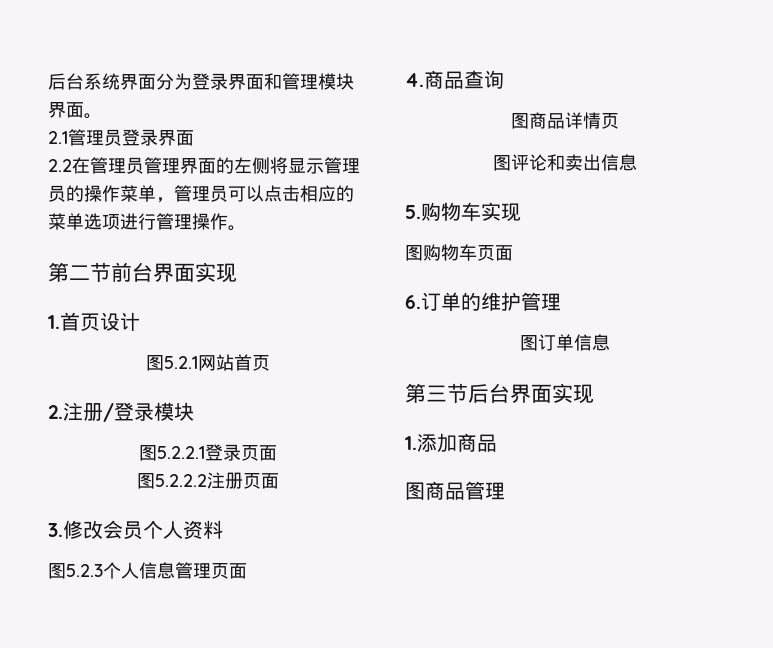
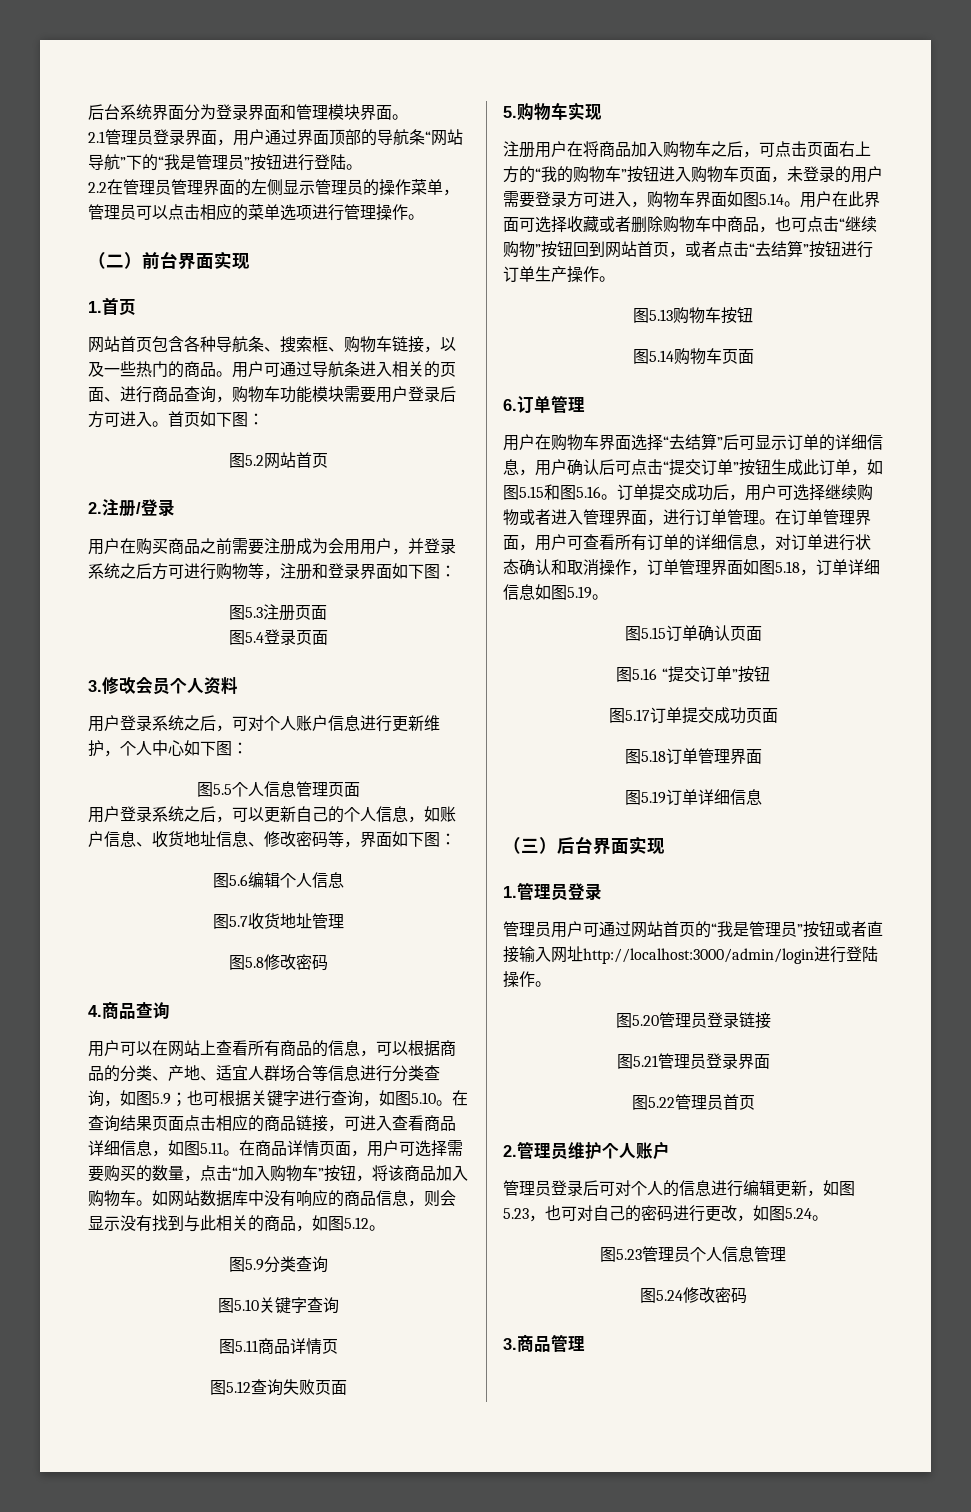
(194, 138) none -> [217,129,463,146] [88,154,362,171] ，用户通过界面顶部的导航条“网站导航”下的“我是管理员”按钮进行登陆。
[270,157,288,174] 将 -> (283, 187) none
[48,262,111,282] 第二节 -> [88,252,142,269] （二）
[100,312,140,331] [146,355,198,371] 设计 // 图5.2.1 -> [88,336,456,353] [88,361,456,378] [88,386,456,403] [88,411,264,428] [228,453,264,468] // 网站首页包含各种导航条、搜索框、购物车链接，以及一些热门的商品。用户可通过导航条进入相关的页面、进行商品查询，购物车功能模块需要用户登录后方可进入。首页如下图： // 图5.2
[154,402,194,421] [139,444,277,461] [137,472,243,489] 模块 // 图5.2.2.1登录页面 // 图5.2.2.2注册 -> [88,538,456,555] [88,563,456,580] [229,604,327,621] [228,629,296,645] // 用户在购买商品之前需要注册成为会用用户，并登录系统之后方可进行购物等，注册和登录界面如下图： // 图5.3注册页面 // 图5.4登录
[48,562,247,579] [405,70,504,89] [511,113,529,129] 图5.2.3个人信息管理页面 // 4.商品查询 // 图 -> [88,715,440,732] [88,740,248,757] [196,781,360,797] [88,806,456,823] [88,831,456,848] [212,872,344,888] [212,913,344,930] [228,954,328,971] [88,1001,170,1019] [88,1040,456,1057] [88,1065,440,1082] [88,1090,468,1107] [88,1114,456,1132] [88,1140,463,1157] [88,1165,468,1182] [88,1189,456,1207] [88,1215,385,1232] [228,1256,328,1273] [217,1297,339,1314] [218,1339,258,1354] 用户登录系统之后，可对个人账户信息进行更新维护，个人中心如下图： // 图5.5个人信息管理页面 // 用户登录系统之后，可以更新自己的个人信息，如账户信息、收货地址信息、修改密码等，界面如下图： // 图5.6编辑个人信息 // 图5.7收货地址管理 // 图5.8修改密码 // 4.商品查询 // 用户可以在网站上查看所有商品的信息，可以根据商品的分类、产地、适宜人群场合等信息进行分类查询，如图5.9；也可根据关键字进行查询，如图5.10。在查询结果页面点击相应的商品链接，可进入查看商品详细信息，如图5.11。在商品详情页面，用户可选择需要购买的数量，点击“加入购物车”按钮，将该商品加入购物车。如网站数据库中没有响应的商品信息，则会显示没有找到与此相关的商品，如图5.12。 // 图5.9分类查询 // 图5.10关键字查询 // 图5.11
[511,154,637,171] 评论和卖出信息 -> [225,1379,347,1396] 5.12查询失败页面
[405,245,423,261] 图 -> [503,141,871,158] [503,166,883,183] [503,191,880,208] [503,216,877,233] [503,240,873,258] [503,266,615,283] [633,307,753,324] [632,349,674,364] 注册用户在将商品加入购物车之后，可点击页面右上方的“我的购物车”按钮进入购物车页面，未登录的用户需要登录方可进入，购物车界面如图5.14。用户在此界面可选择收藏或者删除购物车中商品，也可点击“继续购物”按钮回到网站首页，或者点击“去结算”按钮进行订单生产操作。 // 图5.13购物车按钮 // 图5.14
[461,292,561,311] [520,334,610,351] [405,383,468,403] 的维护管理 // 图订单信息 // 第三节 -> [551,395,585,413] [503,433,883,451] [503,459,883,476] [503,484,873,501] [503,509,871,526] [503,534,871,551] [503,559,880,576] [503,584,608,600] [624,625,762,642] [616,666,770,683] [608,707,778,724] [624,748,762,764] [624,789,762,805] [503,837,557,854] 管理 // 用户在购物车界面选择“去结算”后可显示订单的详细信息，用户确认后可点击“提交订单”按钮生成此订单，如图5.15和图5.16。订单提交成功后，用户可选择继续购物或者进入管理界面，进行订单管理。在订单管理界面，用户可查看所有订单的详细信息，对订单进行状态确认和取消操作，订单管理界面如图5.18，订单详细信息如图5.19。 // 图5.15订单确认页面 // 图5.16 “提交订单”按钮 // 图5.17订单提交成功页面 // 图5.18订单管理界面 // 图5.19订单详细信息 // （三）
[417,433,497,453] [405,482,425,500] 添加商品 // 图 -> [517,882,602,901] [503,921,883,938] [503,946,878,964] [503,971,551,988] [615,1012,771,1029] [616,1053,770,1069] [631,1094,755,1110] [503,1141,670,1160] [503,1180,855,1197] [503,1205,828,1222] [600,1246,786,1262] [639,1287,747,1304] [503,1338,517,1350] 管理员登录 // 管理员用户可通过网站首页的“我是管理员”按钮或者直接输入网址http://localhost:3000/admin/login进行登陆操作。 // 图5.20管理员登录链接 // 图5.21管理员登录界面 // 图5.22管理员首页 // 2.管理员维护个人账户 // 管理员登录后可对个人的信息进行编辑更新，如图5.23，也可对自己的密码进行更改，如图5.24。 // 图5.23管理员个人信息管理 // 图5.24修改密码 // 3.

